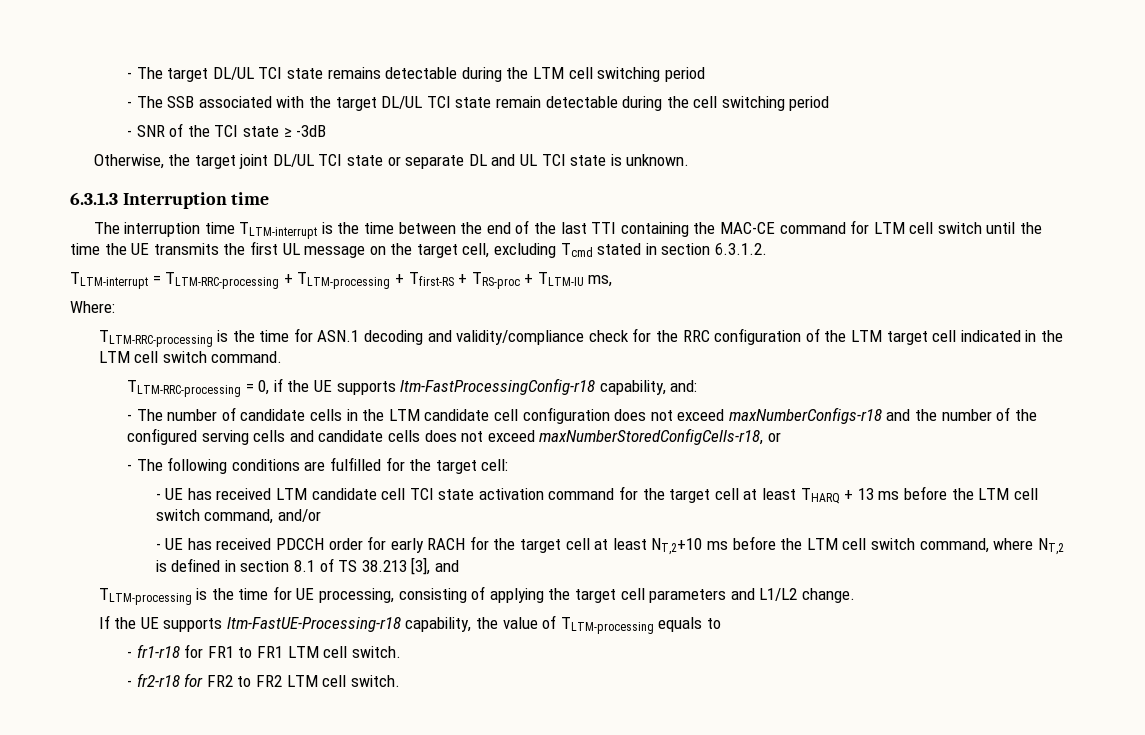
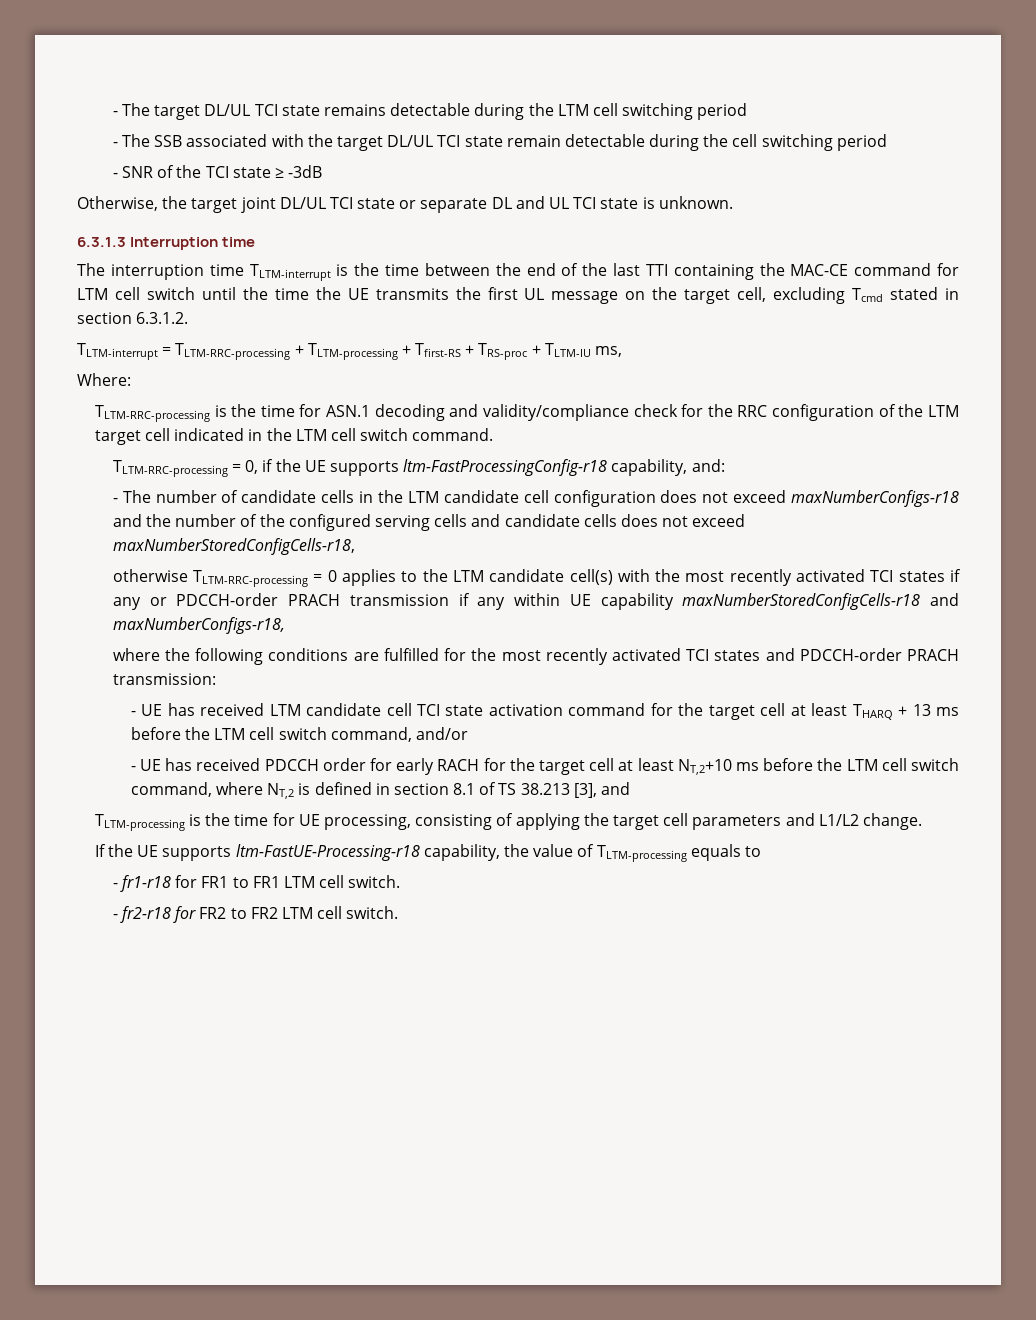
[767,432,781,442] [127,459,163,471] or // - The -> [112,569,961,587] [112,593,959,610] [112,617,285,634] [112,648,191,661] // otherwise TLTM-RRC-processing = 0 applies to the LTM candidate cell(s) with the most recently activated TCI states if any or PDCCH-order PRACH transmission if any within UE capability maxNumberStoredConfigCells-r18 and maxNumberConfigs-r18, // where the
[435,459,509,474] target cell: -> [501,648,959,665] [112,673,216,685] most recently activated TCI states and PDCCH-order PRACH transmission:

